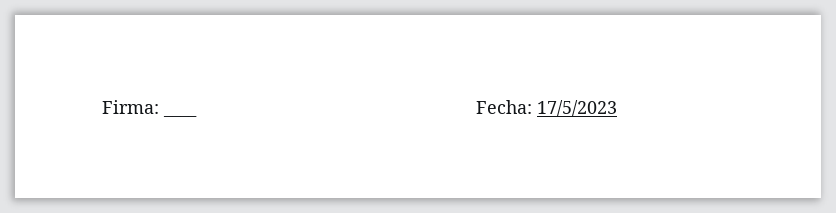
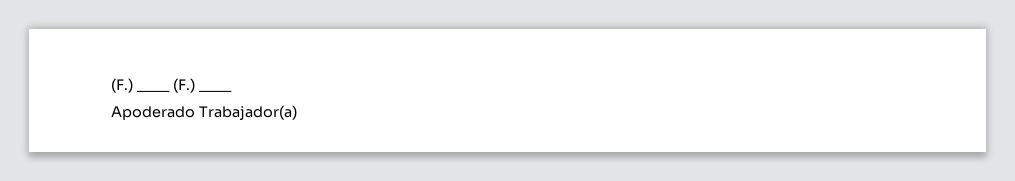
[102,100,160,114] Firma: -> [110,78,195,93] (F.) ____ (F.)
[476,100,618,116] Fecha: 17/5/2023 -> [110,105,297,120] Apoderado Trabajador(a)

